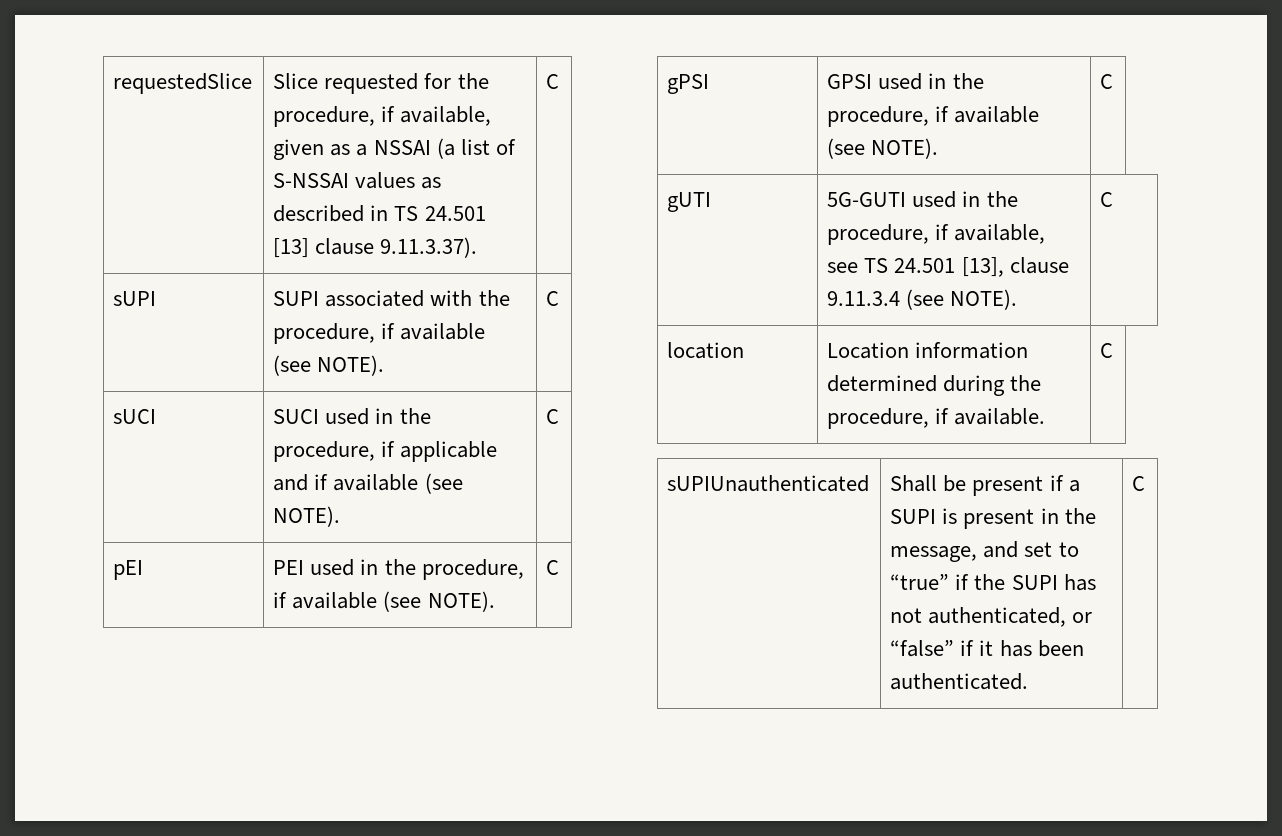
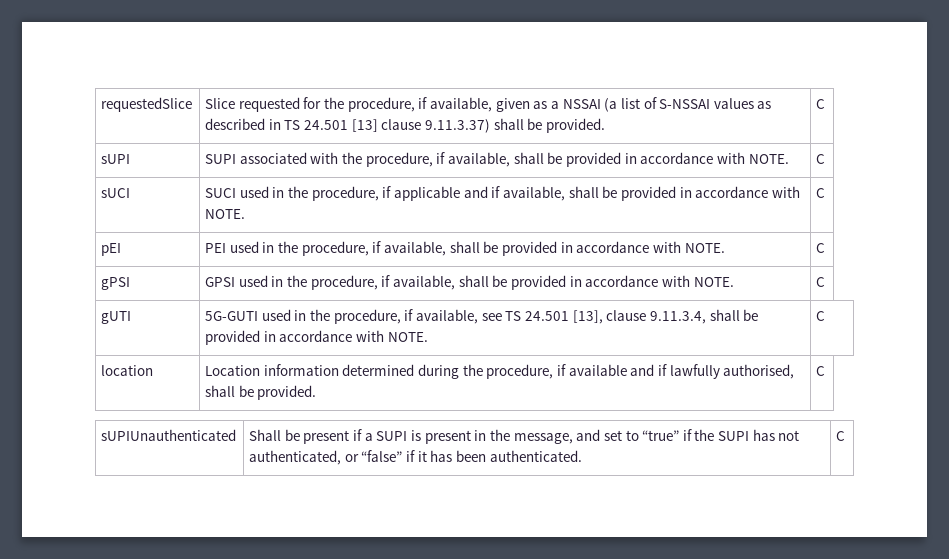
[380,237,478,258] 9.11.3.37). -> [425,118,605,133] 9.11.3.37) shall be provided.
[400,323,486,340] [273,355,385,376] available (see NOTE). -> [448,152,789,167] available, shall be provided in accordance with NOTE.
[333,473,463,494] [273,506,341,527] available (see NOTE). -> [502,186,800,201] [205,209,246,219] available, shall be provided in accordance with NOTE.
[292,591,495,612] available (see NOTE). -> [384,241,725,256] available, shall be provided in accordance with NOTE.
[954,106,1040,123] [827,138,939,159] available (see NOTE). -> [393,275,734,290] available, shall be provided in accordance with NOTE.
[827,289,1018,310] 9.11.3.4 (see NOTE). -> [649,309,759,324] [205,330,428,345] 9.11.3.4, shall be provided in accordance with NOTE.
[954,408,1046,425] available. -> [568,364,795,379] [205,385,317,400] available and if lawfully authorised, shall be provided.

